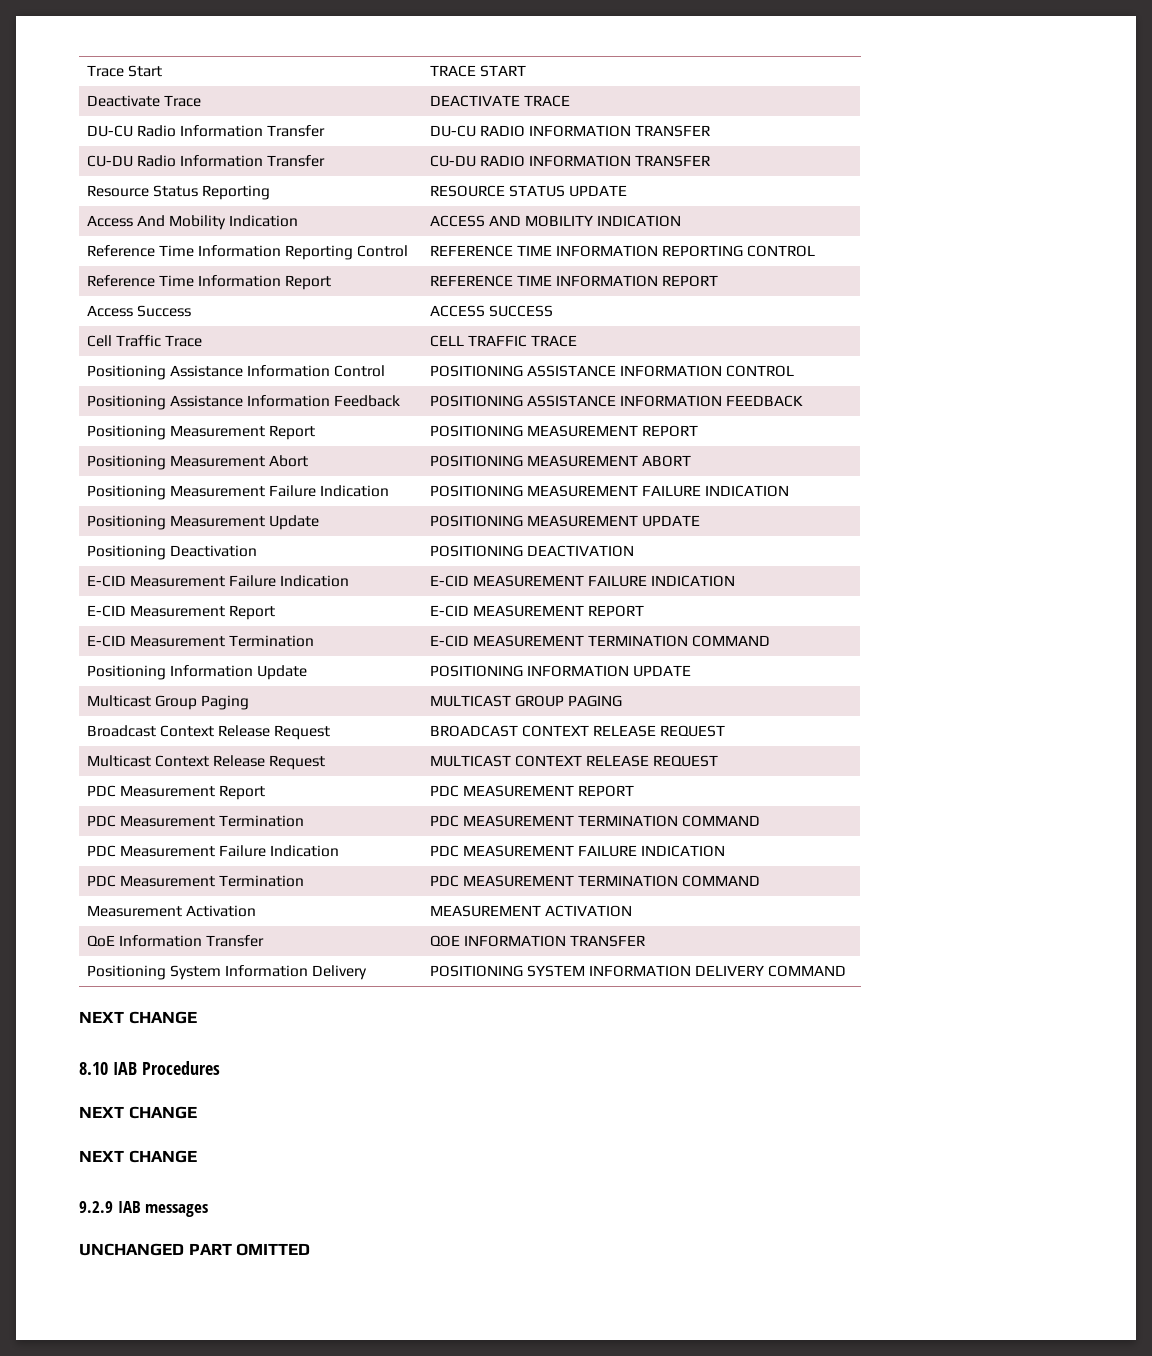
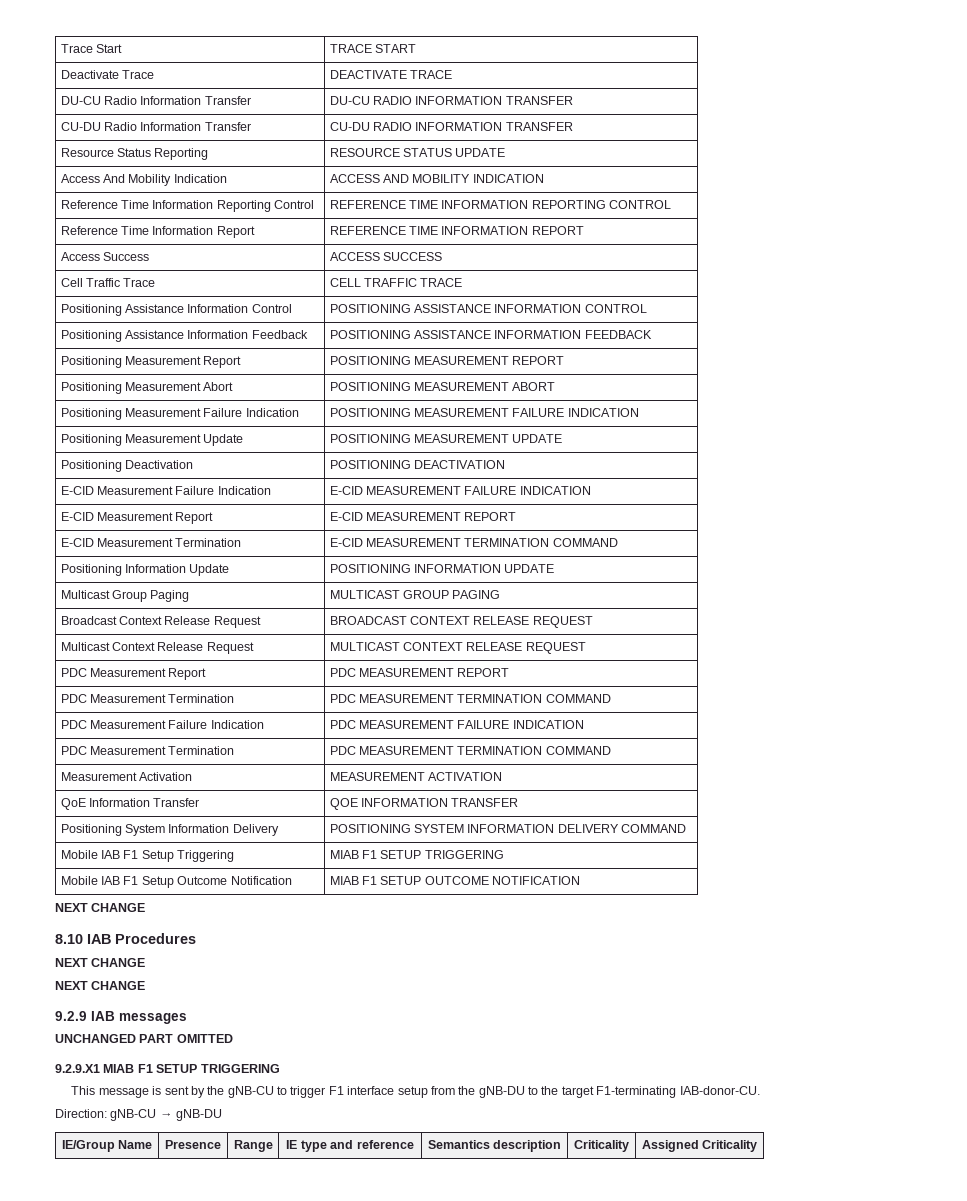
(847, 971) none -> [60,850,235,862] [329,850,504,859] [60,876,292,888] [329,876,581,885] // Mobile IAB F1 Setup Triggering | MIAB F1 SETUP TRIGGERING // Mobile IAB F1 Setup Outcome Notification | MIAB F1 SETUP OUTCOME NOTIFICATION
(311, 1249) none -> [55,1064,280,1073] [71,1086,760,1098] [55,1109,223,1121] [61,1140,153,1152] [165,1140,221,1149] [233,1140,273,1152] [286,1140,414,1152] [427,1140,562,1152] [574,1140,629,1152] [641,1140,758,1152] // 9.2.9.X1 MIAB F1 SETUP TRIGGERING // This message is sent by the gNB-CU to trigger F1 interface setup from the gNB-DU to the target F1-terminating IAB-donor-CU. // Direction: gNB-CU → gNB-DU // IE/Group Name | Presence | Range | IE type and reference | Semantics description | Criticality | Assigned Criticality

